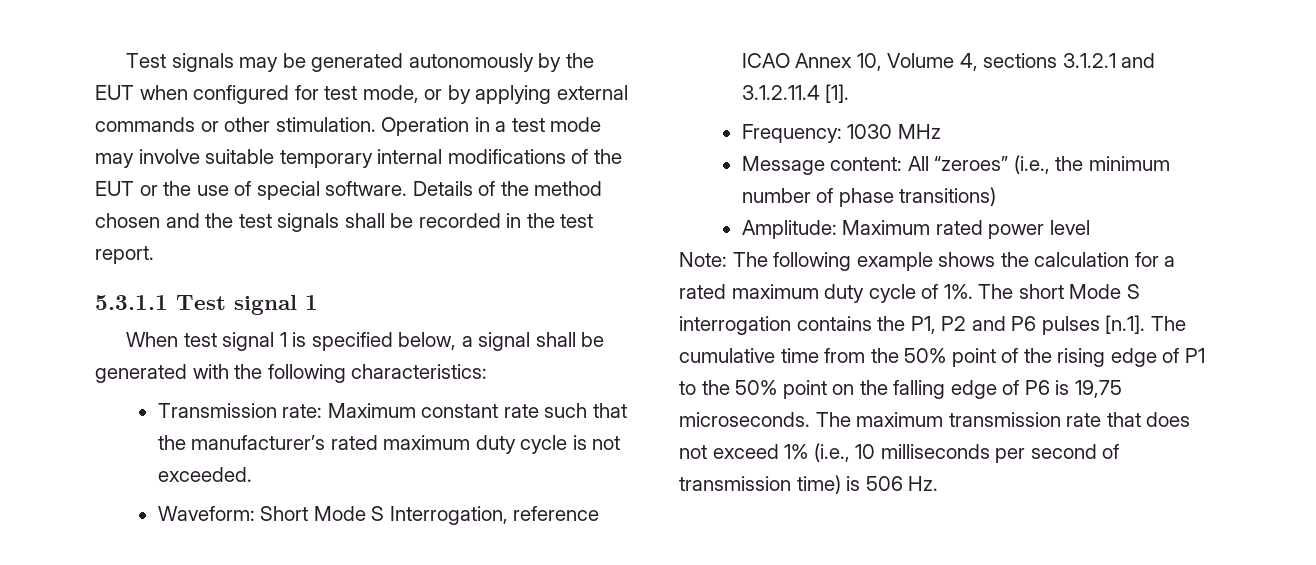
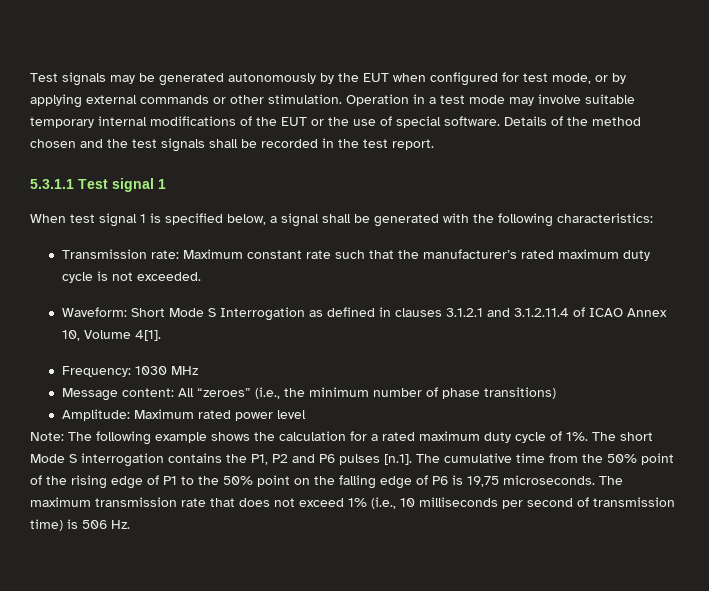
[389,506,600,525] [741,53,1156,71] [741,84,850,103] Interrogation, reference ICAO Annex 10, Volume 4, sections 3.1.2.1 and 3.1.2.11.4 [1]. -> [219,307,667,321] [61,330,161,341] Interrogation as defined in clauses 3.1.2.1 and 3.1.2.11.4 of ICAO Annex 10, Volume 4[1].

